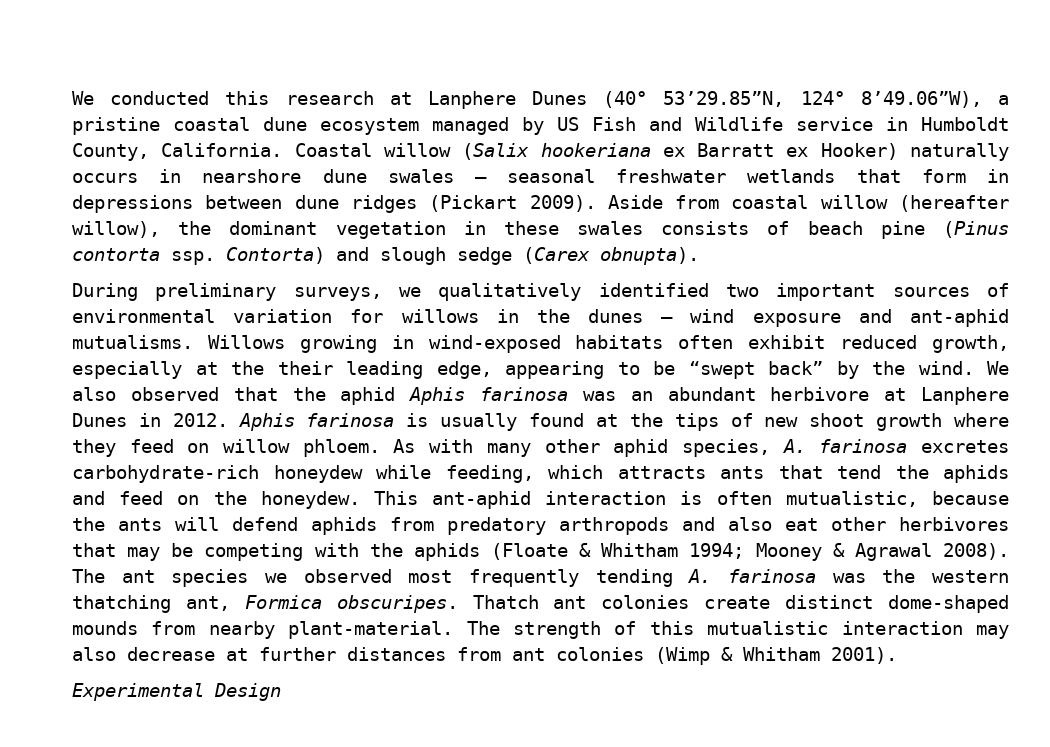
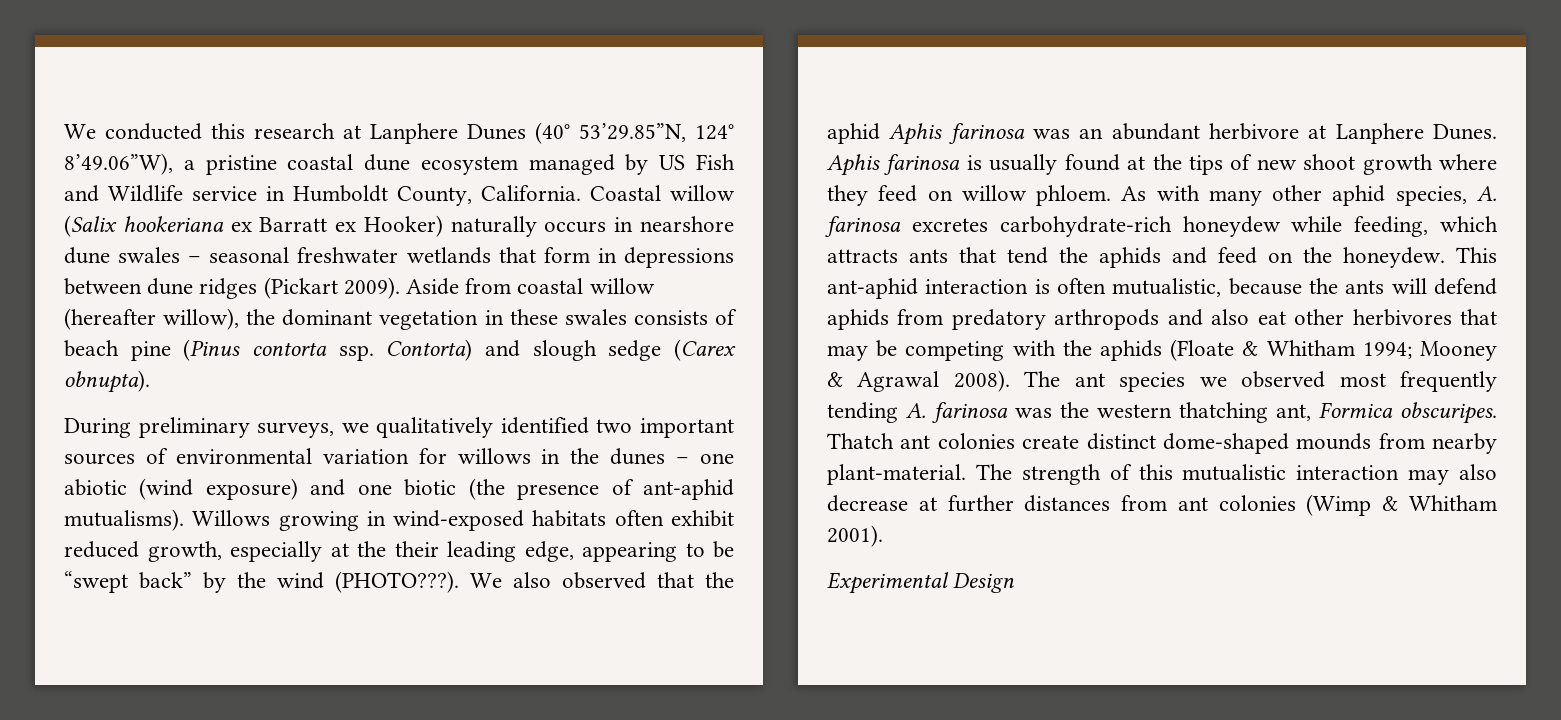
[690,309,1009,327] [72,335,193,349] wind exposure and ant-aphid mutualisms. -> [699,453,734,464] [64,478,735,500] [64,509,184,531] one abiotic (wind exposure) and one biotic (the presence of ant-aphid mutualisms).
[918,361,974,375] wind. -> [277,571,459,593] wind (PHOTO???).
[72,413,228,427] Dunes in 2012. -> [1433,124,1497,140] Dunes.

